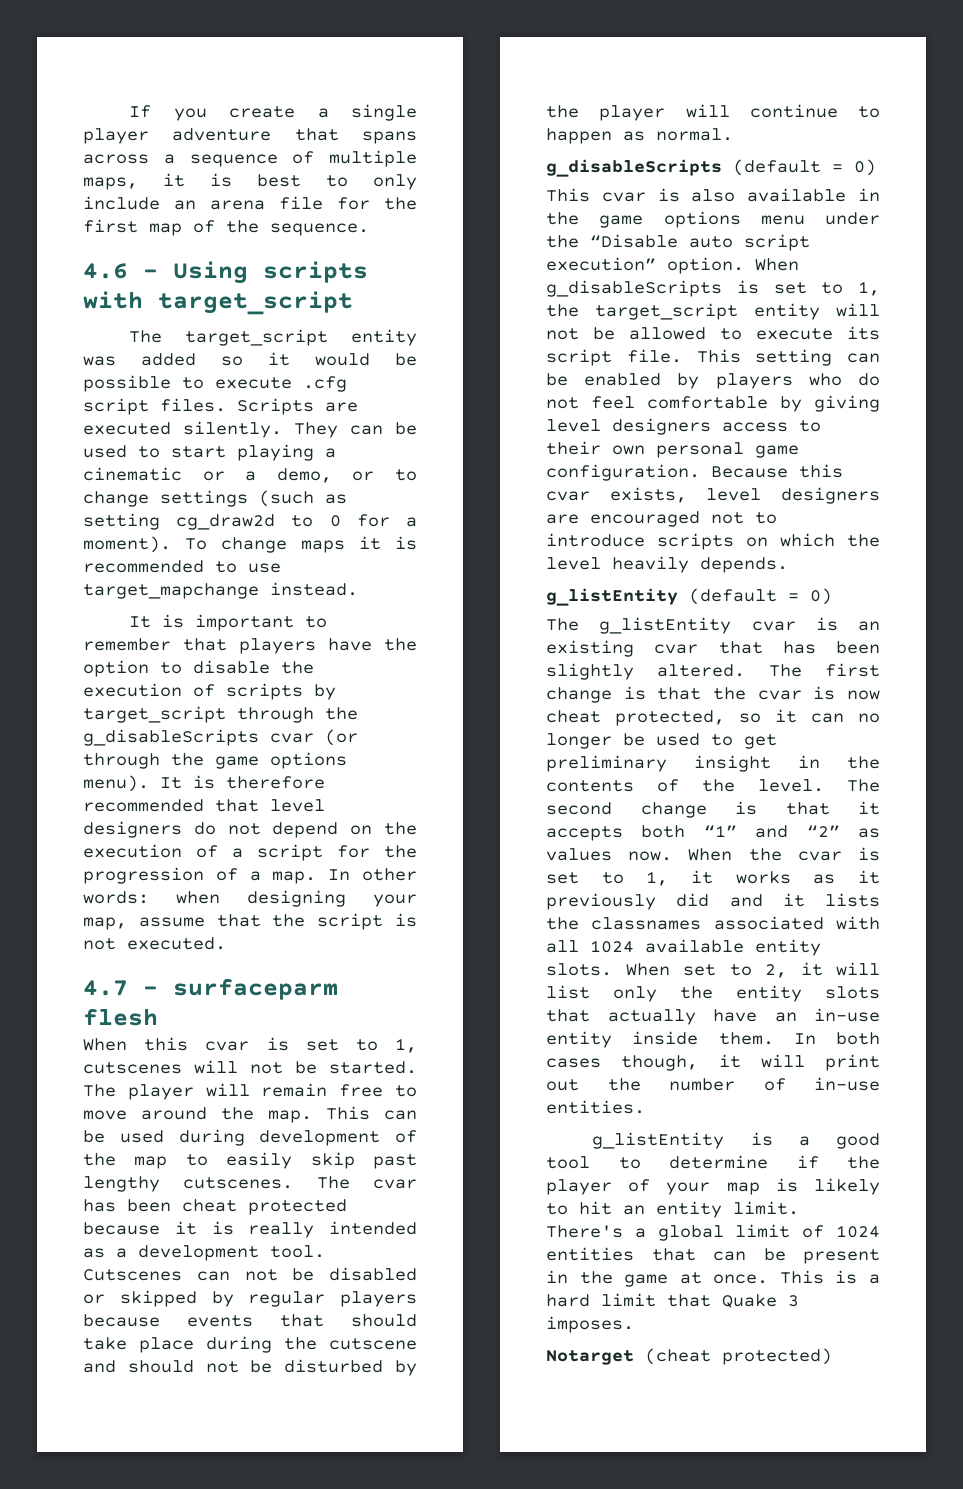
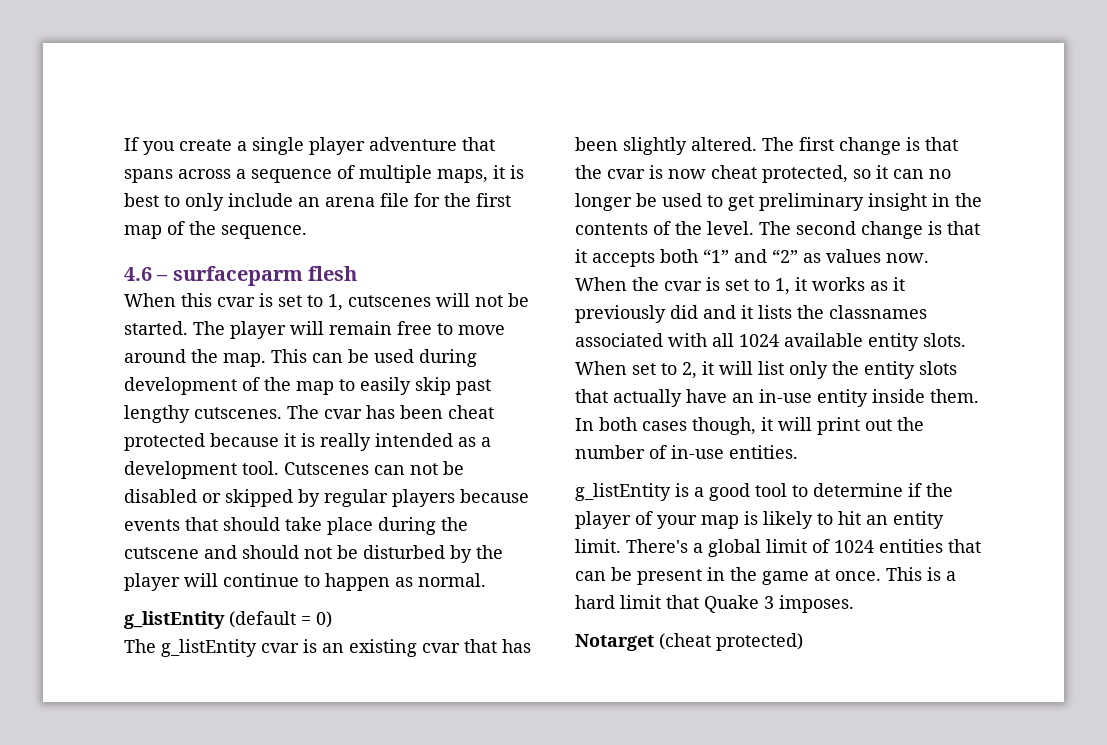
[173,261,368,284] [83,291,353,315] [129,329,417,346] [83,352,417,366] [83,375,347,392] [83,398,358,415] [83,421,417,438] [83,444,336,461] [83,467,417,483] [83,490,347,507] [83,513,417,530] [83,536,417,553] [83,560,281,573] [83,582,358,599] [129,614,328,631] [83,638,417,654] [83,660,314,677] [83,683,336,700] [83,706,358,723] [83,729,358,746] [83,752,347,769] [83,775,325,792] [83,799,325,812] [83,821,418,838] [83,844,417,861] [83,867,418,884] [83,890,417,907] [83,913,418,930] [83,937,226,950] [83,980,158,996] Using scripts with target_script // The target_script entity was added so it would be possible to execute .cfg script files. Scripts are executed silently. They can be used to start playing a cinematic or a demo, or to change settings (such as setting cg_draw2d to 0 for a moment). To change maps it is recommended to use target_mapchange instead. // It is important to remember that players have the option to disable the execution of scripts by target_script through the g_disableScripts cvar (or through the game options menu). It is therefore recommended that level designers do not depend on the execution of a script for the progression of a map. In other words: when designing your map, assume that the script is not executed. // 4.7 – -> (169, 277) none
[546,159,876,177] [546,188,880,202] [546,211,880,228] [546,234,810,251] [546,257,799,274] [546,280,880,297] [546,303,880,320] [546,326,880,340] [546,349,880,366] [546,373,880,389] [546,395,880,412] [546,418,821,435] [546,441,799,458] [546,464,843,481] [546,487,880,504] [546,511,777,527] [546,533,880,550] [546,556,788,573] // g_disableScripts (default = 0) // This cvar is also available in the game options menu under the “Disable auto script execution” option. When g_disableScripts is set to 1, the target_script entity will not be allowed to execute its script file. This setting can be enabled by players who do not feel comfortable by giving level designers access to their own personal game configuration. Because this cvar exists, level designers are encouraged not to introduce scripts on which the level heavily depends. -> (486, 580) none

